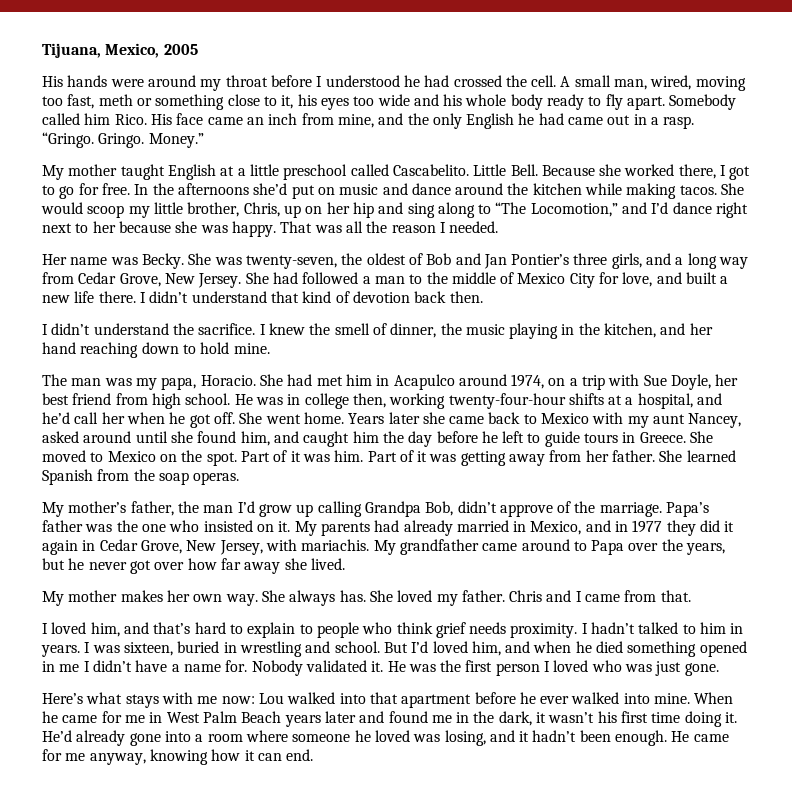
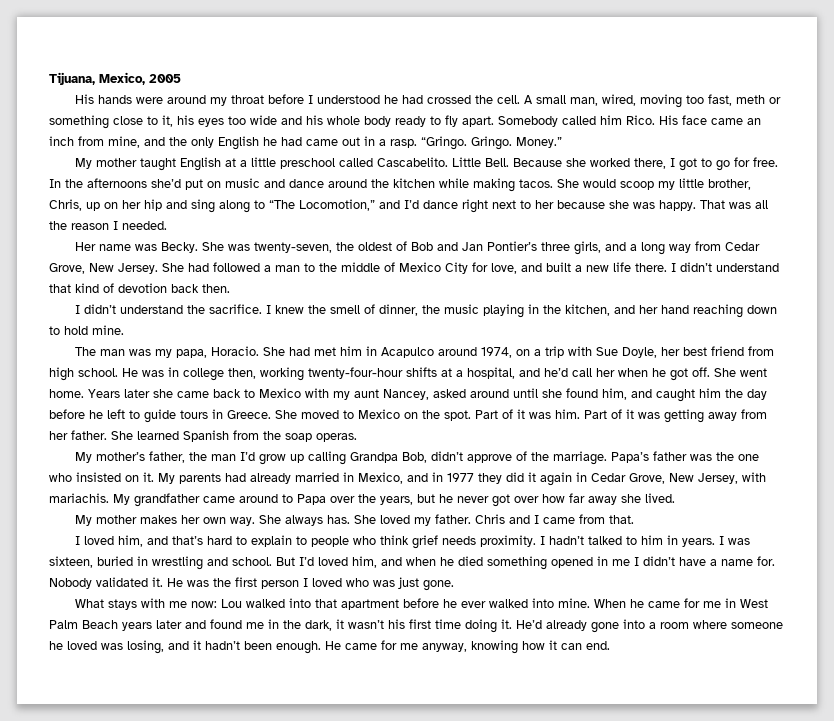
[42,692,123,704] Here’s what -> [74,599,104,608] What

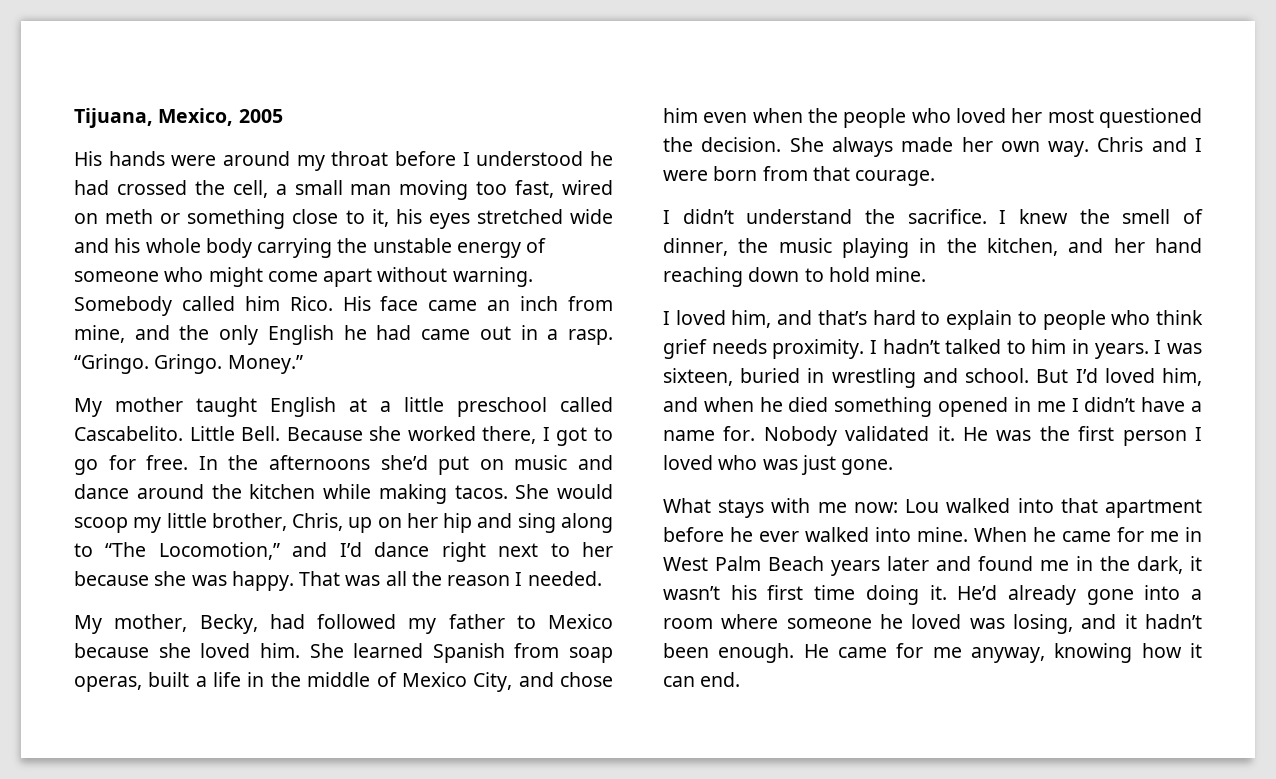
[496,94,636,106] cell. A small man, wired, -> [232,180,392,198] cell, a small man
(732, 100) none -> [561,180,613,195] [74,213,98,224] wired on
[228,116,246,125] too -> [476,209,563,224] stretched
[395,115,494,127] ready to fly apart. -> [257,238,547,258] [74,267,533,287] carrying the unstable energy of someone who might come apart without warning.
[74,241,760,255] [49,262,779,274] [49,283,230,293] Her name was Becky. She was twenty-seven, the oldest of Bob and Jan Pontier’s three girls, and a long way from Cedar Grove, New Jersey. She had followed a man to the middle of Mexico City for love, and built a new life there. I didn’t understand that kind of devotion back then. -> [74,614,613,634] [74,643,613,663] [74,672,614,692] [663,108,1202,128] [663,137,1202,157] [663,166,936,186] My mother, Becky, had followed my father to Mexico because she loved him. She learned Spanish from soap operas, built a life in the middle of Mexico City, and chose him even when the people who loved her most questioned the decision. She always made her own way. Chris and I were born from that courage.
[74,346,774,358] [49,367,767,381] [49,388,767,402] [49,409,767,423] [49,430,357,442] [74,451,759,465] [49,472,766,486] [49,493,675,507] [74,514,634,526] // The man was my papa, Horacio. She had met him in Acapulco around 1974, on a trip with Sue Doyle, her best friend from high school. He was in college then, working twenty-four-hour shifts at a hospital, and he’d call her when he got off. She went home. Years later she came back to Mexico with my aunt Nancey, asked around until she found him, and caught him the day before he left to guide tours in Greece. She moved to Mexico on the spot. Part of it was him. Part of it was getting away from her father. She learned Spanish from the soap operas. // My mother’s father, the man I’d grow up calling Grandpa Bob, didn’t approve of the marriage. Papa’s father was the one who insisted on it. My parents had already married in Mexico, and in 1977 they did it again in Cedar Grove, New Jersey, with mariachis. My grandfather came around to Papa over the years, but he never got over how far away she lived. // My mother makes her own way. She always has. She loved my father. Chris and I came from that. -> (927, 274) none

